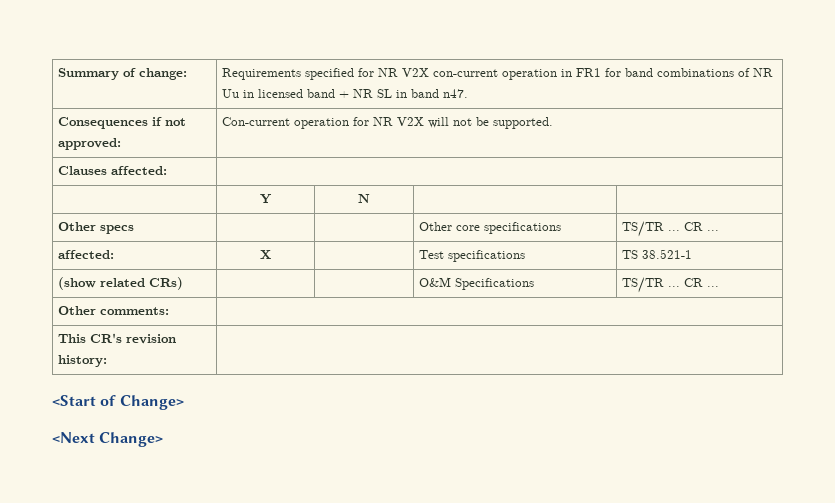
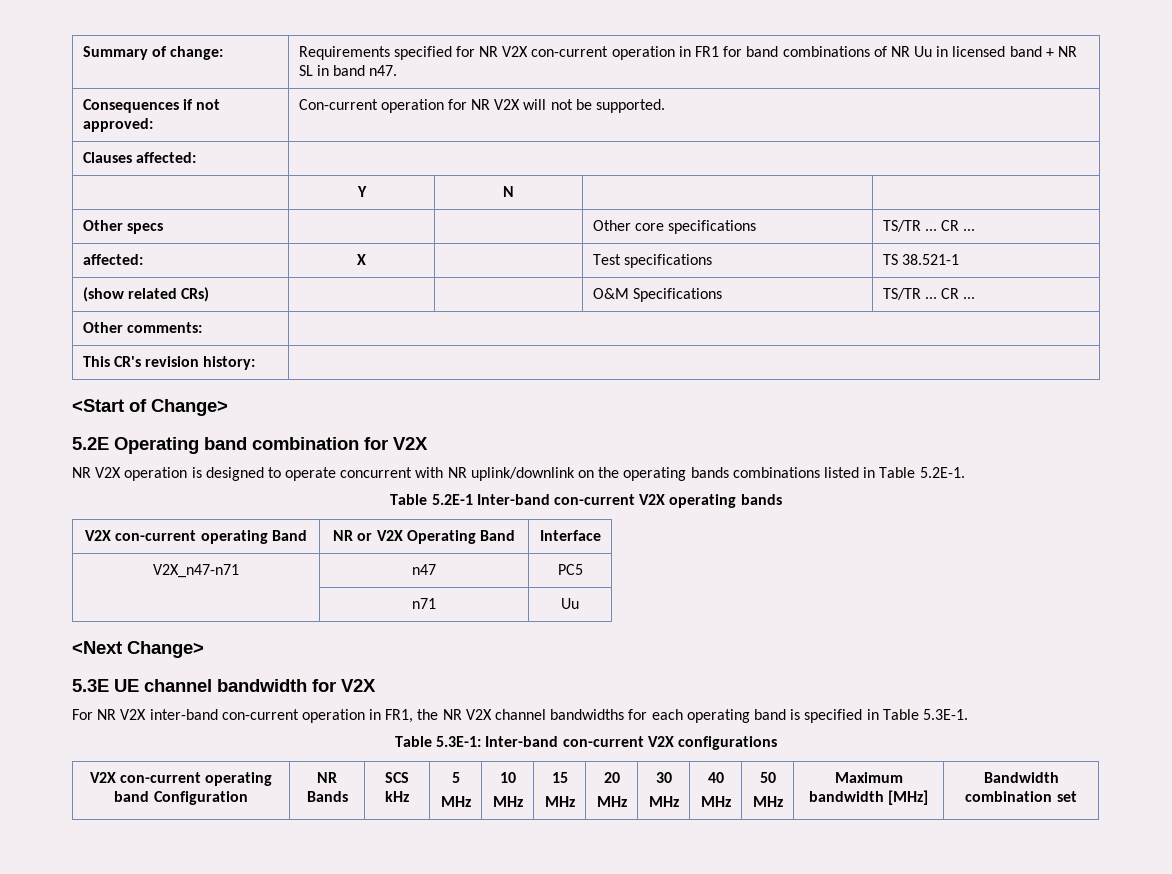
[52,432,164,447] <Next Change> -> [72,437,428,454] [72,467,965,481] [390,494,782,508] [85,530,307,544] [333,530,515,544] [539,530,601,541] [153,564,239,578] [412,564,436,575] [557,564,583,575] [412,598,436,609] [561,598,579,609] [72,641,204,658] [72,679,376,692] [72,709,968,723] [395,736,777,750] [89,772,273,786] [114,791,248,805] [317,772,337,783] [306,791,348,802] [385,772,409,783] [385,791,409,802] [451,772,460,783] [440,796,471,807] [499,772,516,783] [492,796,523,807] [551,772,568,783] [544,796,575,807] [603,772,620,783] [596,796,627,807] [655,772,672,783] [648,796,679,807] [707,772,724,783] [700,796,731,807] [759,772,776,783] [752,796,783,807] [834,772,903,783] [808,790,929,805] [983,772,1059,783] [965,791,1077,802] 5.2E Operating band combination for V2X // NR V2X operation is designed to operate concurrent with NR uplink/downlink on the operating bands combinations listed in Table 5.2E-1. // Table 5.2E-1 Inter-band con-current V2X operating bands // V2X con-current operating Band | NR or V2X Operating Band | Interface // V2X_n47-n71 | n47 | PC5 // | n71 | Uu // <Next Change> // 5.3E UE channel bandwidth for V2X // For NR V2X inter-band con-current operation in FR1, the NR V2X channel bandwidths for each operating band is specified in Table 5.3E-1. // Table 5.3E-1: Inter-band con-current V2X configurations // V2X con-current operating band Configuration | NR Bands | SCS kHz | 5 // MHz | 10 // MHz | 15 // MHz | 20 // MHz | 30 // MHz | 40 // MHz | 50 // MHz | Maximum bandwidth [MHz] | Bandwidth combination set

